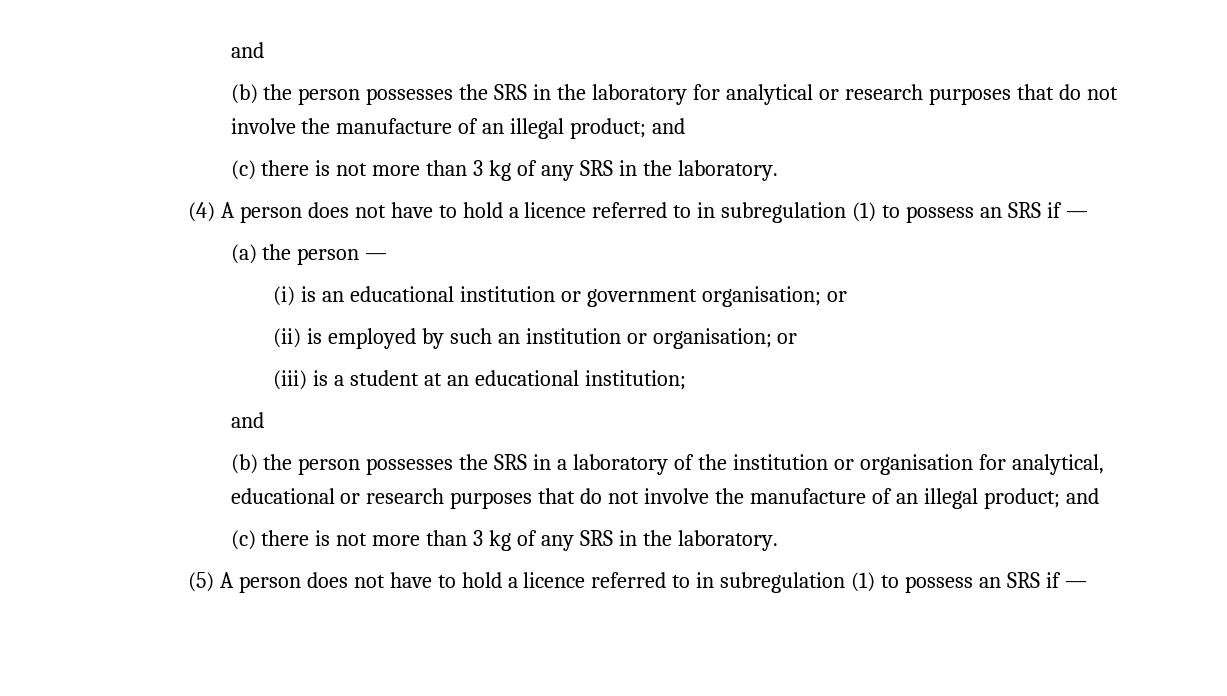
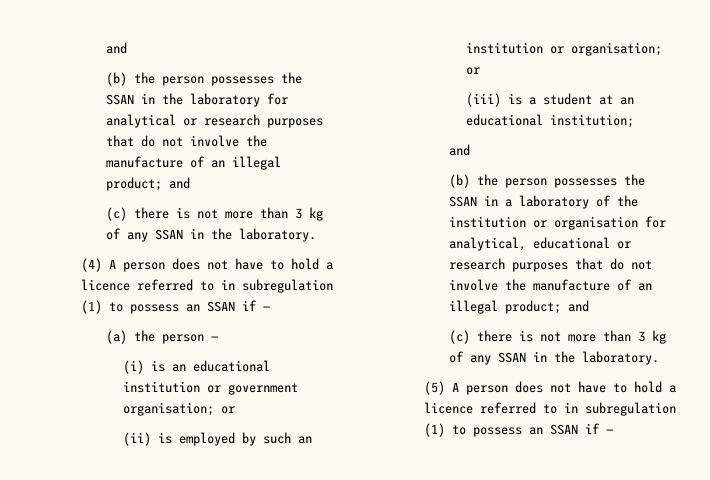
[230,42,264,58] [230,84,528,105] and // (b) the person possesses the SRS -> [106,42,128,54] [106,72,303,86] [106,94,135,105] and // (b) the person possesses the SSAN
[579,160,613,176] SRS -> [155,229,184,240] SSAN
[1007,202,1041,218] SRS -> [207,301,236,312] SSAN
[494,454,528,470] SRS -> [449,196,478,207] SSAN
[579,530,613,546] SRS -> [498,352,527,363] SSAN
[1006,572,1040,588] SRS -> [550,424,579,435] SSAN

